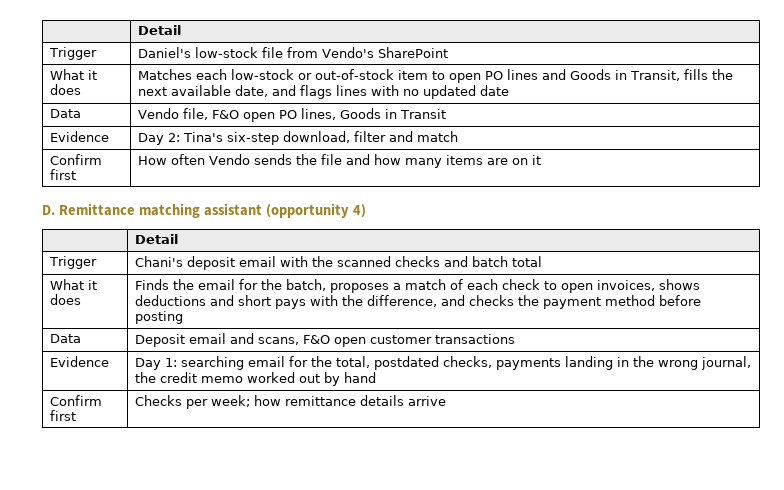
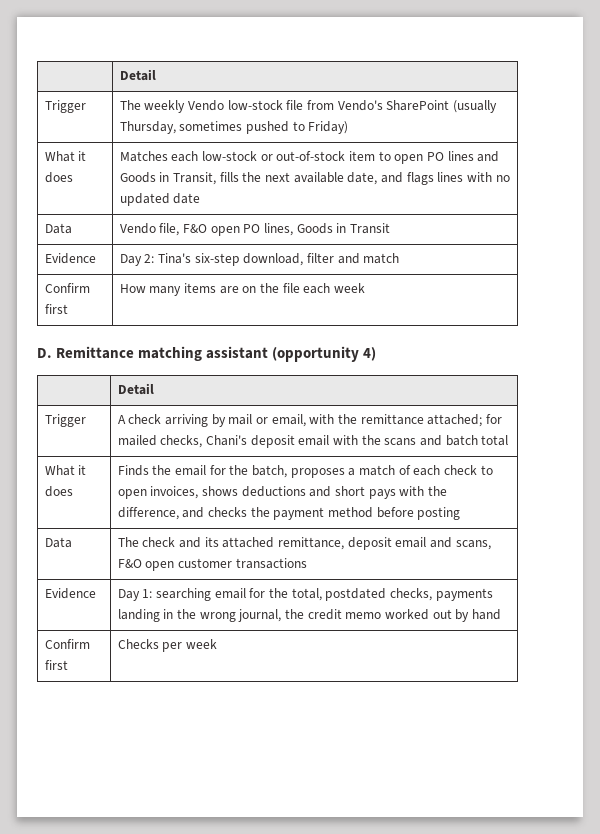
[137,25,181,35] [48,47,97,60] [137,47,191,58] | Detail // Trigger | Daniel's -> [119,69,156,81] [44,100,86,113] [119,100,225,113] | Detail // Trigger | The weekly Vendo
(448, 52) none -> [452,100,497,113] [119,121,349,134] (usually Thursday, sometimes pushed to Friday)
[170,154,541,168] often Vendo sends the file and how many items are on it -> [149,283,365,296] many items are on the file each week
(97, 262) none -> [117,414,502,427] [117,435,203,448] A check arriving by mail or email, with the remittance attached; for mailed checks,
[336,256,440,267] scanned checks -> [384,438,417,446] scans
[134,334,185,347] Deposit -> [117,537,392,550] The check and its attached remittance, deposit
[210,395,446,407] week; how remittance details arrive -> [186,639,218,649] week

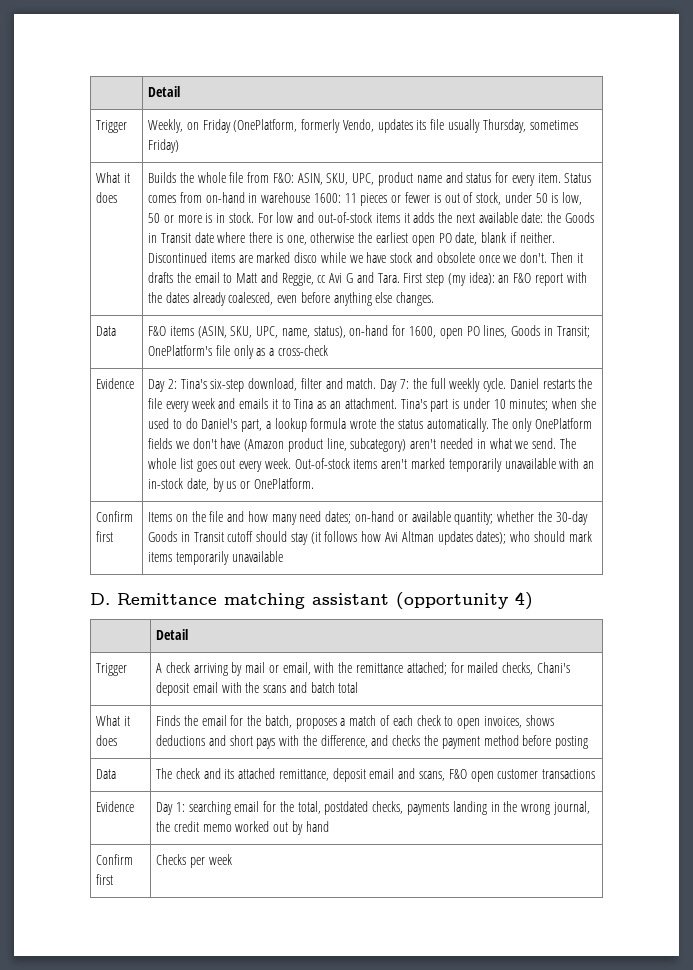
[119,69,156,81] [44,100,86,113] [119,100,497,113] [119,121,349,134] [44,151,87,162] [44,172,73,183] [119,151,500,164] [119,172,510,185] [119,193,201,206] [44,223,72,234] [119,223,208,236] | Detail // Trigger | The weekly Vendo low-stock file from Vendo's SharePoint (usually Thursday, sometimes pushed to Friday) // What it does | Matches each low-stock or out-of-stock item to open PO lines and Goods in Transit, fills the next available date, and flags lines with no updated date // Data | Vendo file, F&O -> [147,86,180,97] [95,120,127,133] [147,119,578,133] [147,139,179,153] [95,172,130,183] [95,192,117,203] [147,172,592,186] [147,192,583,206] [147,212,594,223] [147,232,555,246] [147,252,583,263] [147,272,587,286] [147,292,435,306] [95,326,116,336] [147,325,436,338] | Detail // Trigger | Weekly, on Friday (OnePlatform, formerly Vendo, updates its file usually Thursday, sometimes Friday) // What it does | Builds the whole file from F&O: ASIN, SKU, UPC, product name and status for every item. Status comes from on-hand in warehouse 1600: 11 pieces or fewer is out of stock, under 50 is low, 50 or more is in stock. For low and out-of-stock items it adds the next available date: the Goods in Transit date where there is one, otherwise the earliest open PO date, blank if neither. Discontinued items are marked disco while we have stock and obsolete once we don't. Then it drafts the email to Matt and Reggie, cc Avi G and Tara. First step (my idea): an F&O report with the dates already coalesced, even before anything else changes. // Data | F&O items (ASIN, SKU, UPC, name, status), on-hand for 1600,
[349,223,390,234] Transit -> [556,326,590,338] [147,345,328,359] Transit; OnePlatform's file only as a cross-check
[363,253,400,264] [44,283,90,293] [44,304,68,314] [119,283,365,296] match // Confirm first | How many items are on the file each week -> [346,378,593,392] [147,398,596,412] [147,418,592,432] [147,438,576,452] [147,458,595,472] [147,478,314,492] [95,511,133,522] [95,531,113,542] [147,511,588,525] [147,531,592,545] [147,551,283,565] match. Day 7: the full weekly cycle. Daniel restarts the file every week and emails it to Tina as an attachment. Tina's part is under 10 minutes; when she used to do Daniel's part, a lookup formula wrote the status automatically. The only OnePlatform fields we don't have (Amazon product line, subcategory) aren't needed in what we send. The whole list goes out every week. Out-of-stock items aren't marked temporarily unavailable with an in-stock date, by us or OnePlatform. // Confirm first | Items on the file and how many need dates; on-hand or available quantity; whether the 30-day Goods in Transit cutoff should stay (it follows how Avi Altman updates dates); who should mark items temporarily unavailable

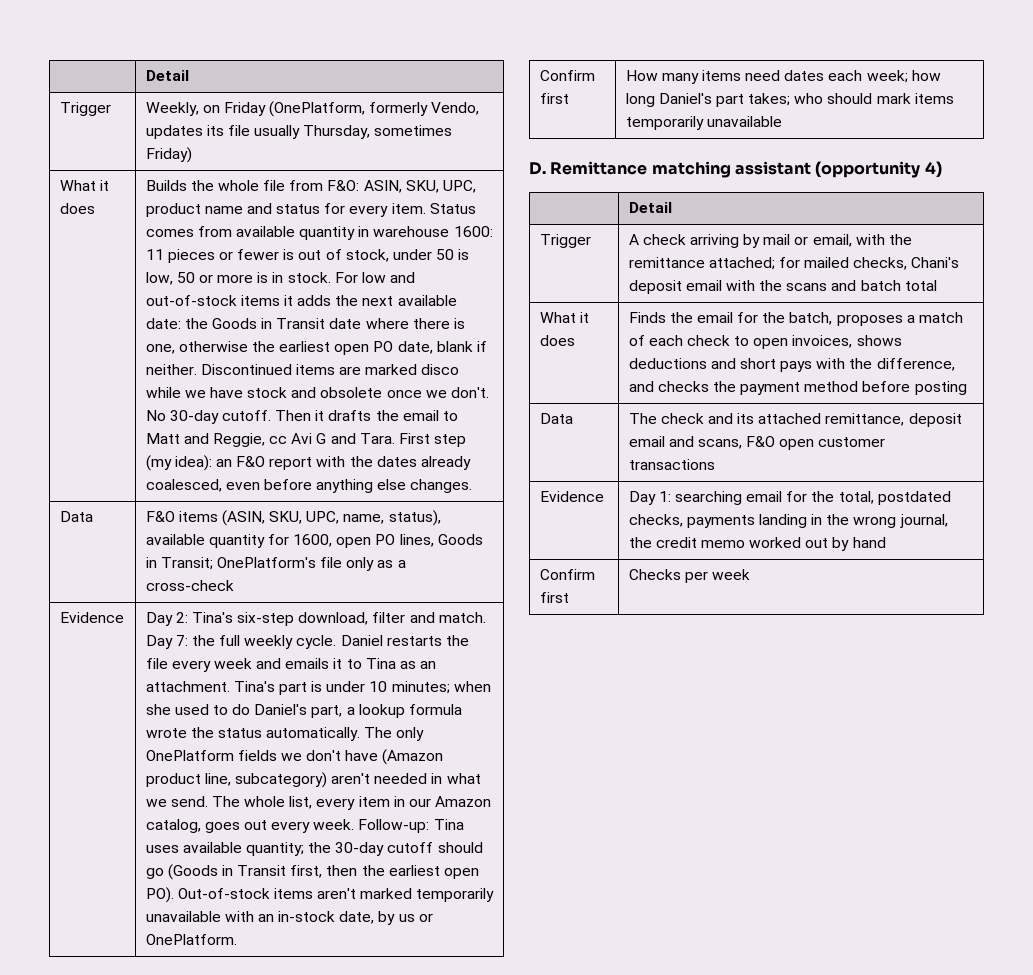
[205,192,245,203] on-hand -> [235,226,356,240] available quantity
(548, 257) none -> [145,410,271,424] No 30-day cutoff.
[349,325,389,336] on-hand -> [145,534,265,548] available quantity
[179,458,291,472] list goes out every week. -> [289,796,492,810] [145,819,464,833] [145,842,483,856] [145,864,479,880] [145,887,174,903] list, every item in our Amazon catalog, goes out every week. Follow-up: Tina uses available quantity; the 30-day cutoff should go (Goods in Transit first, then the earliest open PO).
[147,511,588,525] [147,531,507,545] Items on the file and how many need dates; on-hand or available quantity; whether the 30-day Goods in Transit cutoff should stay (it follows how Avi Altman updates dates); -> [625,70,941,84] [625,93,791,107] How many items need dates each week; how long Daniel's part takes;

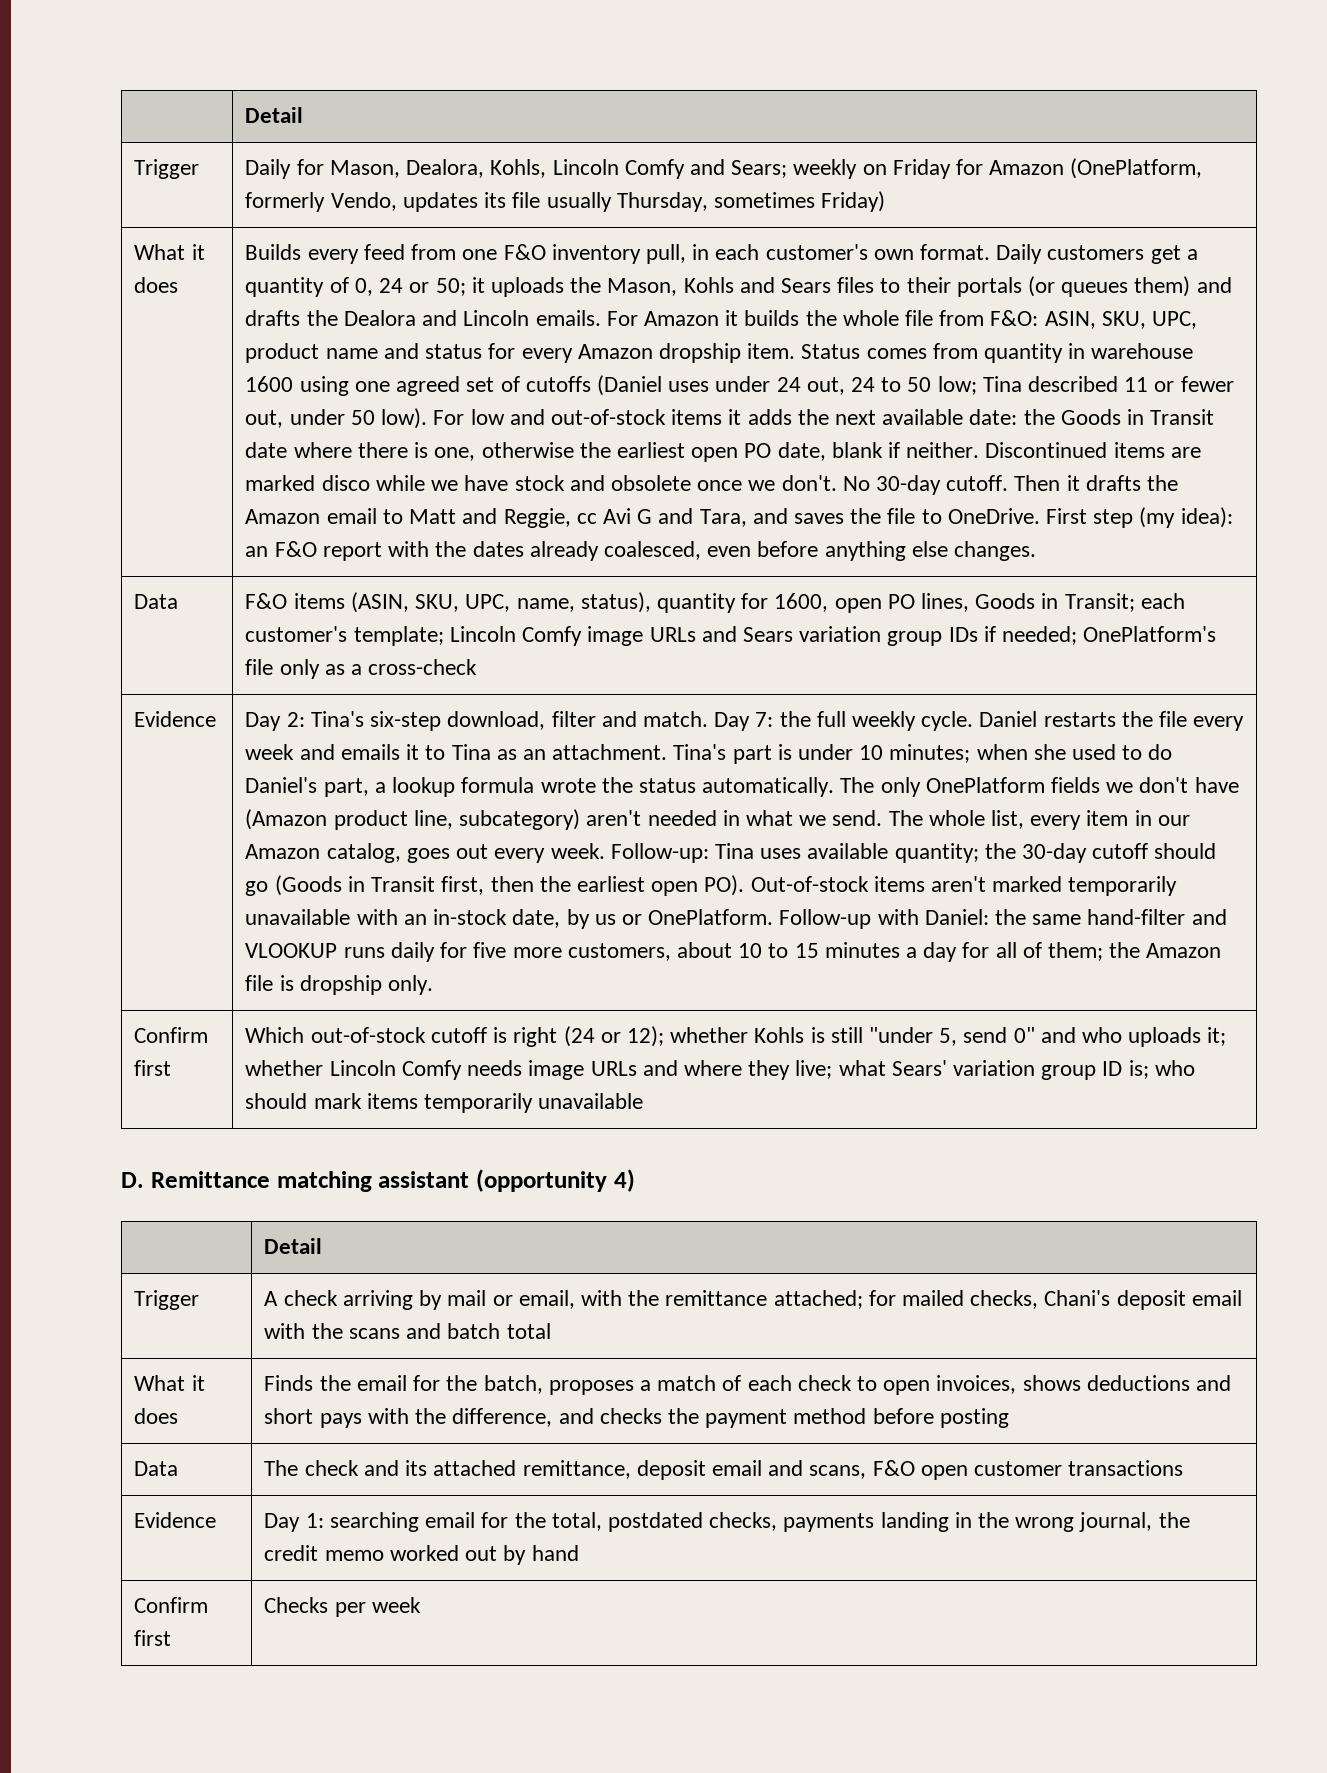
[145,70,189,81] [59,102,111,116] [145,102,266,116] | Detail // Trigger | Weekly, on Friday -> [245,107,304,123] [134,159,200,179] [245,159,1065,179] | Detail // Trigger | Daily for Mason, Dealora, Kohls, Lincoln Comfy and Sears; weekly on Friday for Amazon
(187, 185) none -> [307,244,1198,264] [245,276,1232,297] [245,310,800,326] every feed from one F&O inventory pull, in each customer's own format. Daily customers get a quantity of 0, 24 or 50; it uploads the Mason, Kohls and Sears files to their portals (or queues them) and drafts the Dealora and Lincoln emails. For Amazon it builds
(389, 211) none -> [577,343,741,363] Amazon dropship
[235,226,295,237] available -> (978, 351) none
[453,226,493,237] [145,249,470,263] [145,272,331,285] 1600: 11 pieces or fewer is out of stock, under 50 is low, 50 or more is in stock. -> [245,375,1234,396] [245,408,428,429] 1600 using one agreed set of cutoffs (Daniel uses under 24 out, 24 to 50 low; Tina described 11 or fewer out, under 50 low).
(399, 415) none -> [245,509,321,524] Amazon
[359,433,395,444] Tara. -> [699,508,1040,527] Tara, and saves the file to OneDrive.
[145,534,205,545] available -> (651, 602) none
(213, 563) none -> [1140,593,1185,609] [245,626,1077,646] each customer's template; Lincoln Comfy image URLs and Sears variation group IDs if needed;
[539,70,595,81] [539,93,569,104] [625,70,941,84] [625,93,791,107] // Confirm first | How many items need dates each week; how long Daniel's part takes; -> [779,909,1227,929] [245,942,1222,962] [245,975,434,995] [134,1027,209,1043] [134,1060,172,1076] [245,1026,1227,1047] [245,1060,1149,1080] Follow-up with Daniel: the same hand-filter and VLOOKUP runs daily for five more customers, about 10 to 15 minutes a day for all of them; the Amazon file is dropship only. // Confirm first | Which out-of-stock cutoff is right (24 or 12); whether Kohls is still "under 5, send 0" and who uploads it; whether Lincoln Comfy needs image URLs and where they live; what Sears' variation group ID is;

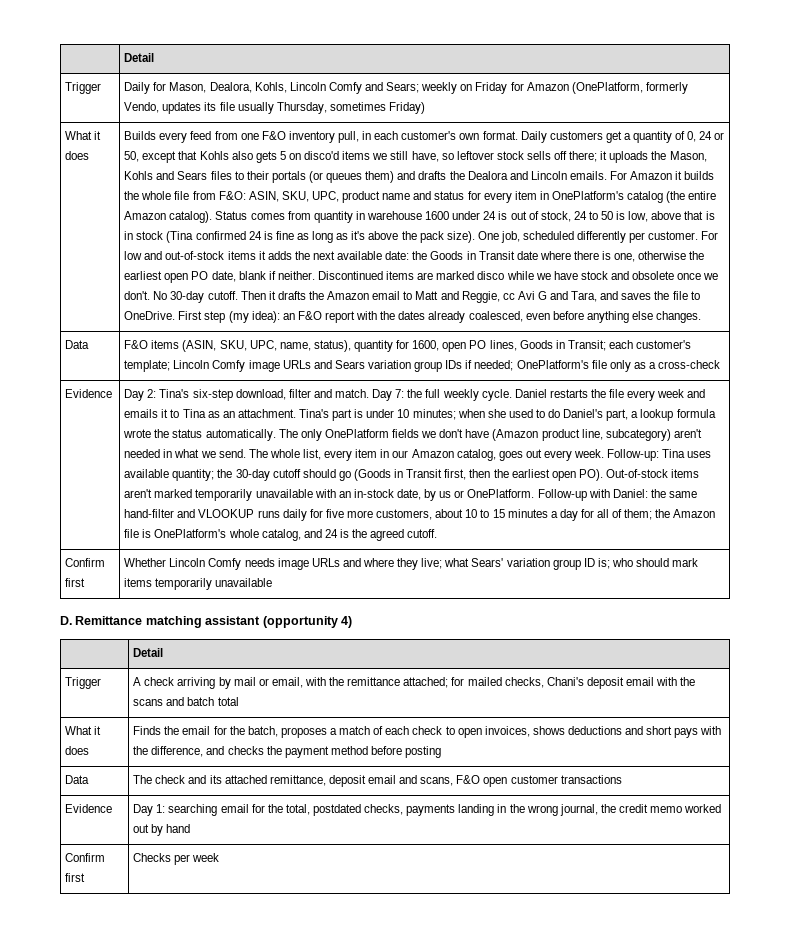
[435,278,466,296] 50; -> [124,151,598,163] 50, except that Kohls also gets 5 on disco'd items we still have, so leftover stock sells off there;
[577,343,796,363] Amazon dropship item. -> [514,191,717,203] [124,211,213,223] item in OnePlatform's catalog (the entire Amazon catalog).
[299,375,1234,396] [245,408,428,429] using one agreed set of cutoffs (Daniel uses under 24 out, 24 to 50 low; Tina described 11 or fewer out, under 50 low). -> [452,211,715,222] [124,231,699,243] under 24 is out of stock, 24 to 50 is low, above that is in stock (Tina confirmed 24 is fine as long as it's above the pack size). One job, scheduled differently per customer.
[299,975,434,995] [134,1027,209,1043] [134,1060,172,1076] [245,1026,1227,1047] [245,1060,324,1076] dropship only. // Confirm first | Which out-of-stock cutoff is right (24 or 12); whether Kohls is still "under 5, send 0" and who uploads it; whether -> [154,529,438,541] [65,558,106,567] [65,578,86,587] [124,558,167,567] OnePlatform's whole catalog, and 24 is the agreed cutoff. // Confirm first | Whether

